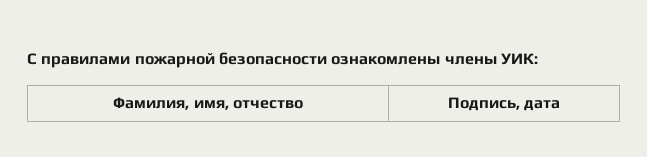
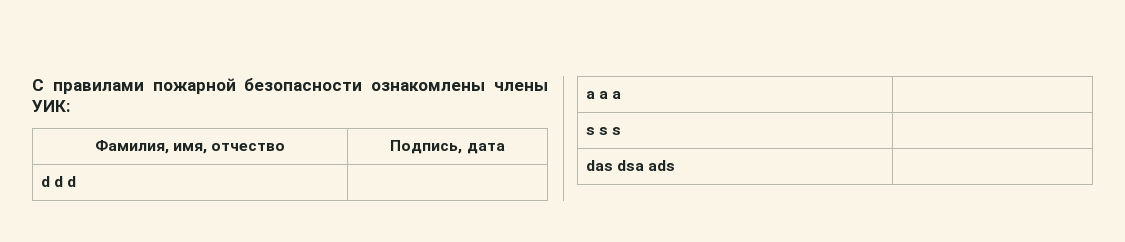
(561, 105) none -> [40,176,77,187] [585,91,622,99] [585,127,622,135] [585,160,676,171] // d d d | // a a a | // s s s | // das dsa ads |

